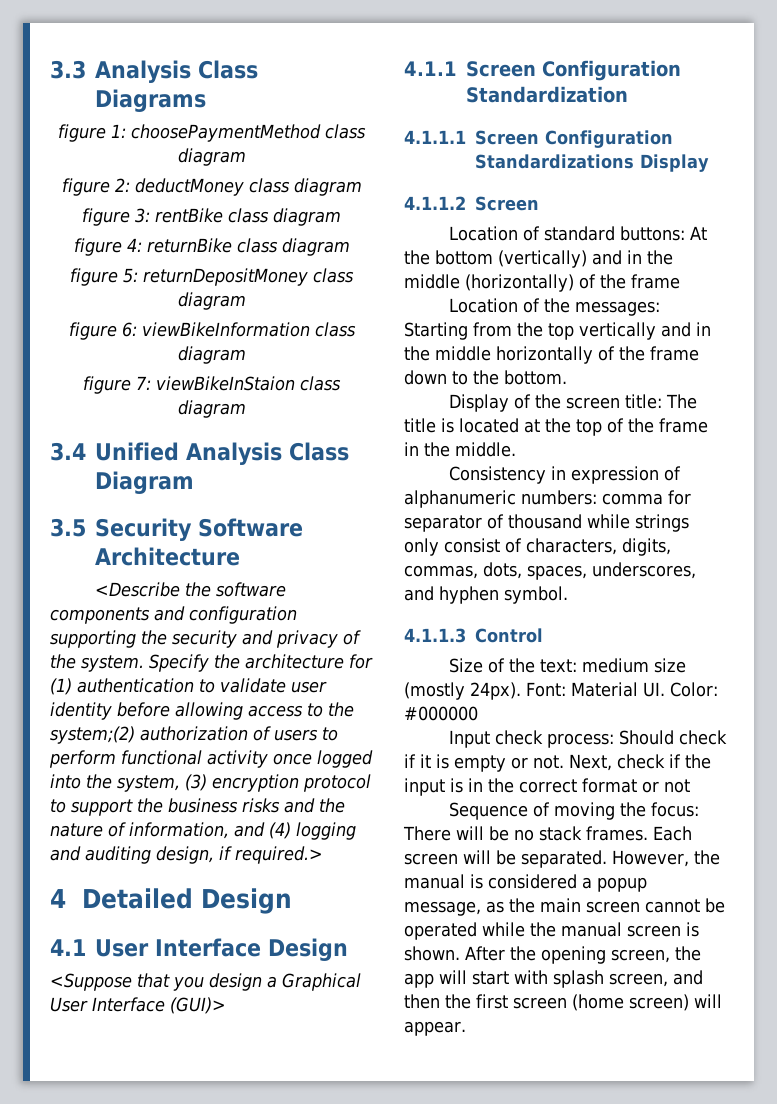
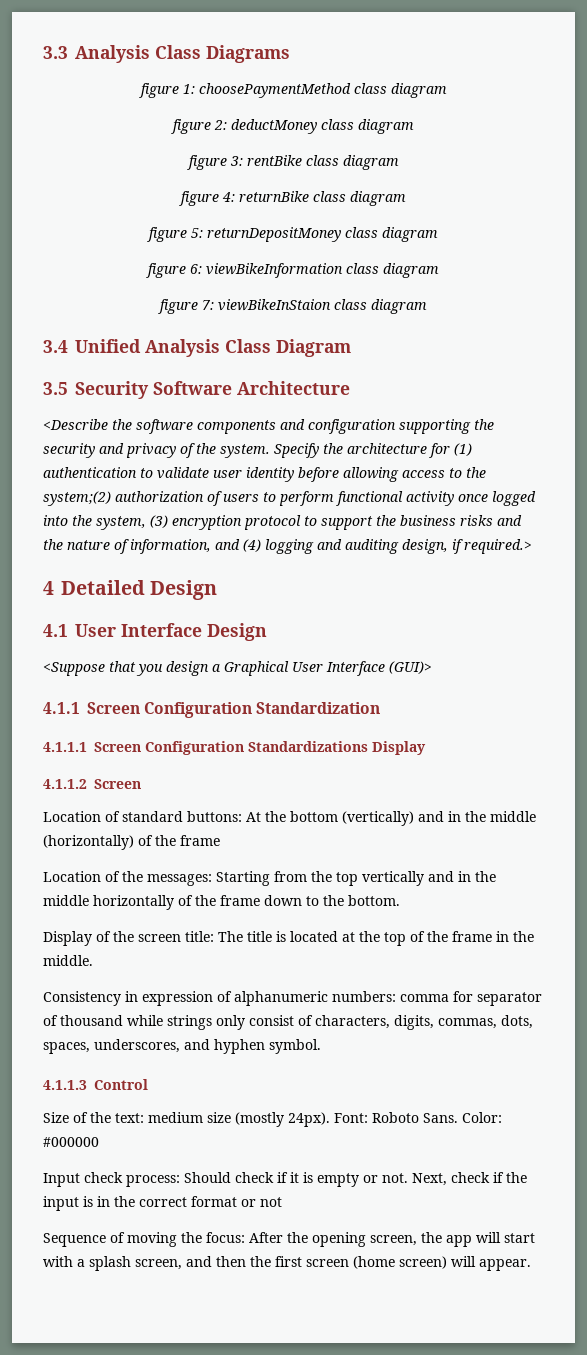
[571,682,665,697] Material UI. -> [372,1112,458,1123] Roboto Sans.
[403,826,692,841] [404,850,720,868] [404,874,647,892] [404,898,725,916] [404,922,699,940] [404,946,460,961] There will be no stack frames. Each screen will be separated. However, the manual is considered a popup message, as the main screen cannot be operated while the manual screen is shown. -> (245, 1237) none
(548, 977) none -> [77,1259,85,1267] a

